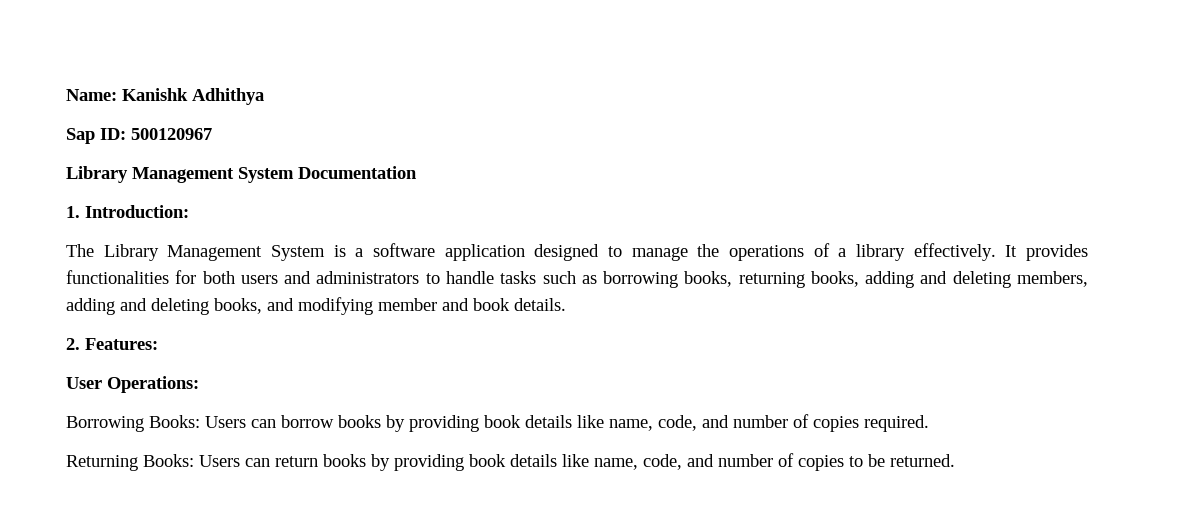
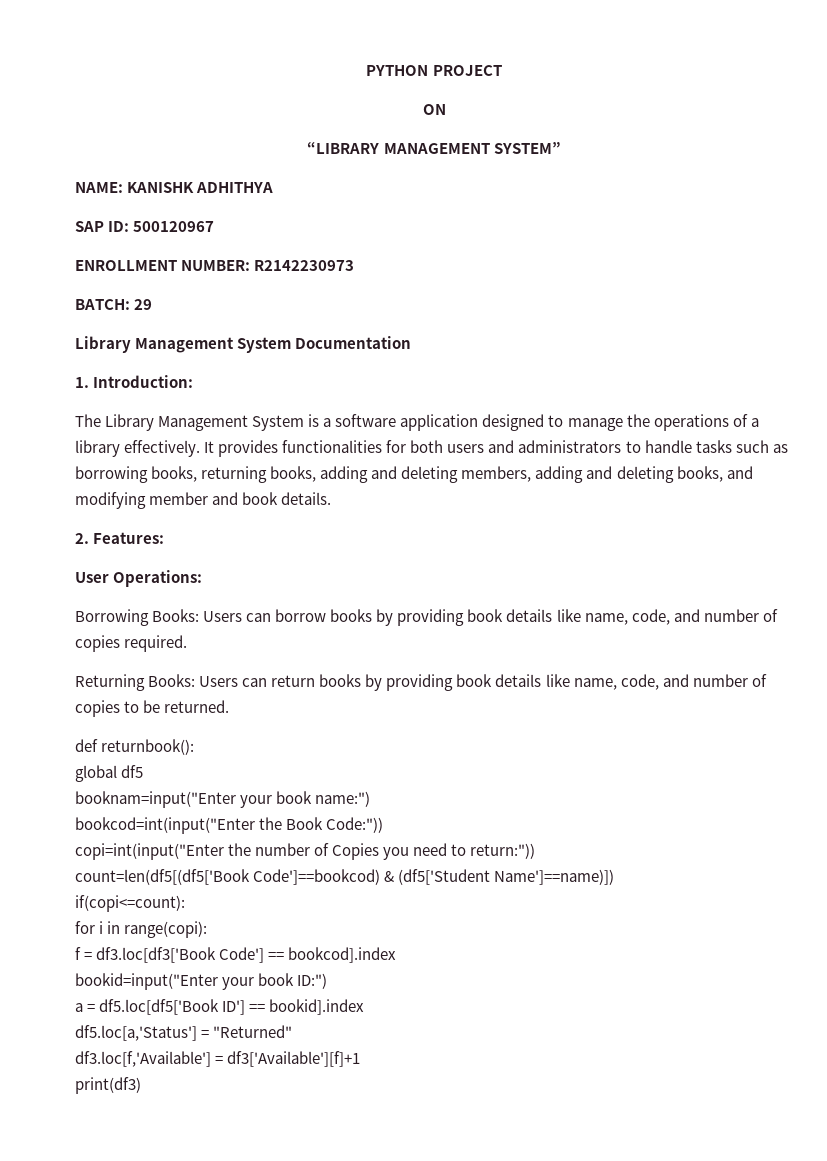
[66,88,264,105] [66,128,212,144] Name: Kanishk Adhithya // Sap ID: 500120967 -> [366,65,502,76] [422,104,446,115] [307,141,561,154] [75,182,274,193] [75,221,215,232] [75,260,355,271] [75,299,153,310] PYTHON PROJECT // ON // “LIBRARY MANAGEMENT SYSTEM” // NAME: KANISHK ADHITHYA // SAP ID: 500120967 // ENROLLMENT NUMBER: R2142230973 // BATCH: 29
(955, 460) none -> [75,739,195,755] [75,765,144,782] [75,791,371,808] [75,817,384,834] [75,843,536,860] [75,869,615,885] [75,895,185,912] [75,921,208,938] [75,947,397,963] [75,973,328,990] [75,999,365,1015] [75,1025,293,1041] [75,1051,361,1067] [75,1077,141,1094] // def returnbook(): // global df5 // booknam=input("Enter your book name:") // bookcod=int(input("Enter the Book Code:")) // copi=int(input("Enter the number of Copies you need to return:")) // count=len(df5[(df5['Book Code']==bookcod) & (df5['Student Name']==name)]) // if(copi<=count): // for i in range(copi): // f = df3.loc[df3['Book Code'] == bookcod].index // bookid=input("Enter your book ID:") // a = df5.loc[df5['Book ID'] == bookid].index // df5.loc[a,'Status'] = "Returned" // df3.loc[f,'Available'] = df3['Available'][f]+1 // print(df3)

